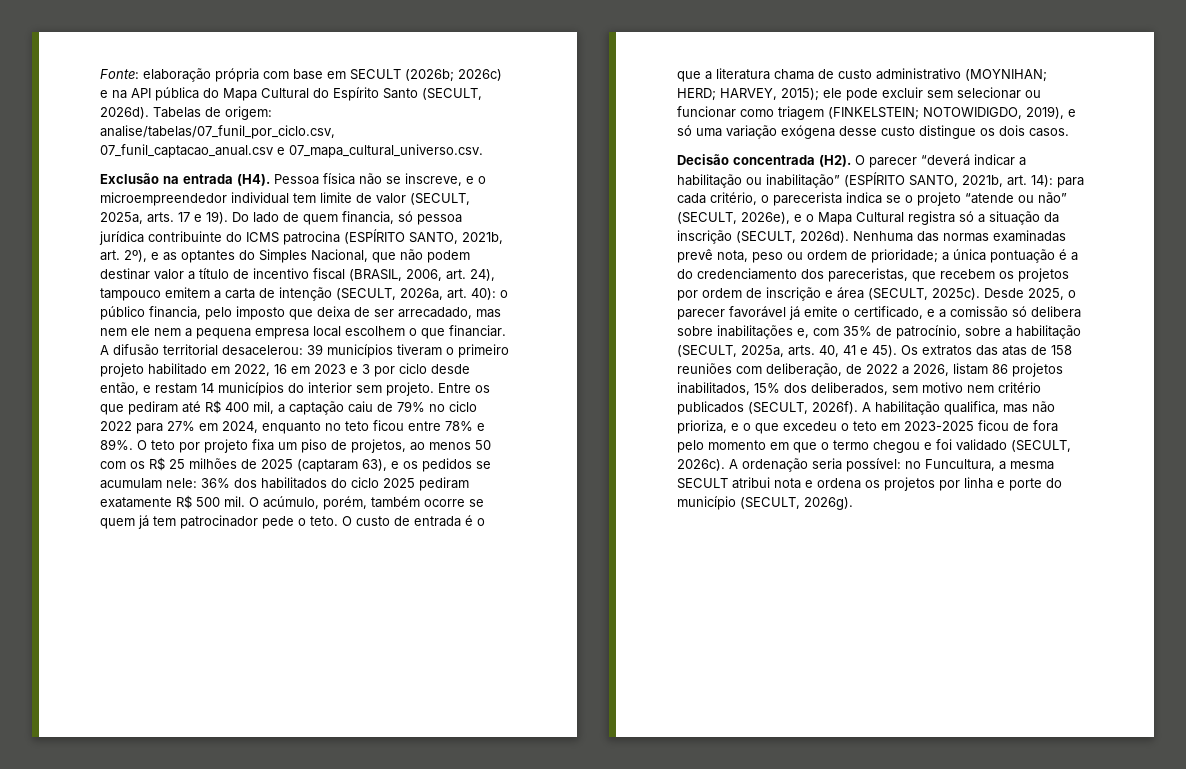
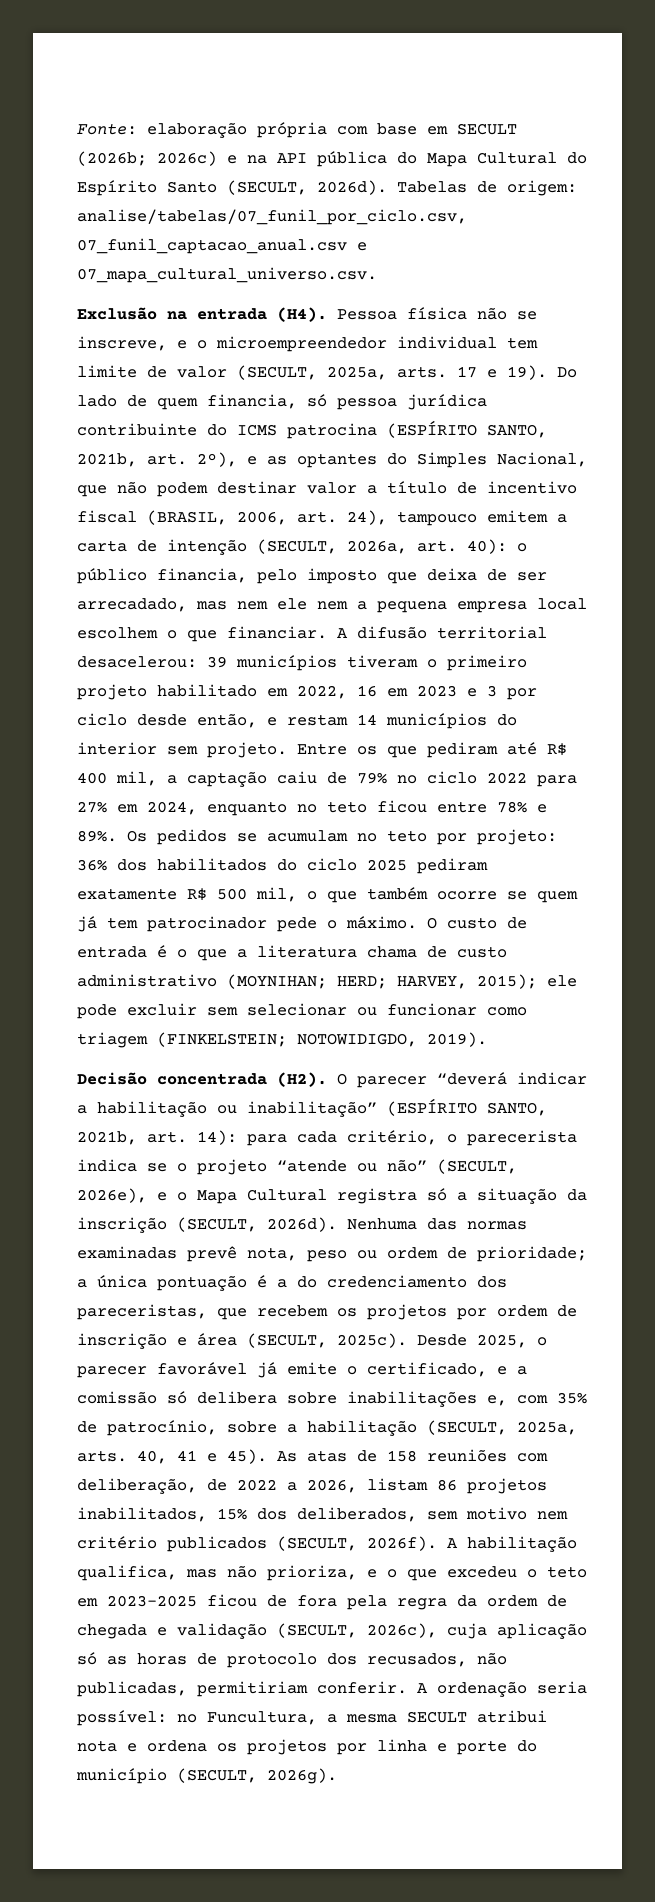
[137,439,491,453] [100,457,491,472] [100,478,197,489] O teto por projeto fixa um piso de projetos, ao menos 50 com os R$ 25 milhões de 2025 (captaram 63), e os pedidos se acumulam nele: -> [127,829,557,845] Os pedidos se acumulam no teto por projeto:
[224,496,367,510] mil. O acúmulo, porém, -> [256,887,357,903] mil, o que
[310,516,338,526] teto. -> [346,916,417,929] máximo.
[1026,106,1076,119] [677,125,1069,139] 2019), e só uma variação exógena desse custo distingue os dois casos. -> [427,1032,487,1047] 2019).
[901,345,998,356] Os extratos das -> [277,1451,297,1462] As
[677,439,1071,453] [677,459,725,471] pelo momento em que o termo chegou e foi validado (SECULT, 2026c). -> [347,1595,567,1610] [77,1623,587,1639] [77,1652,507,1668] [77,1681,407,1697] pela regra da ordem de chegada e validação (SECULT, 2026c), cuja aplicação só as horas de protocolo dos recusados, não publicadas, permitiriam conferir.

